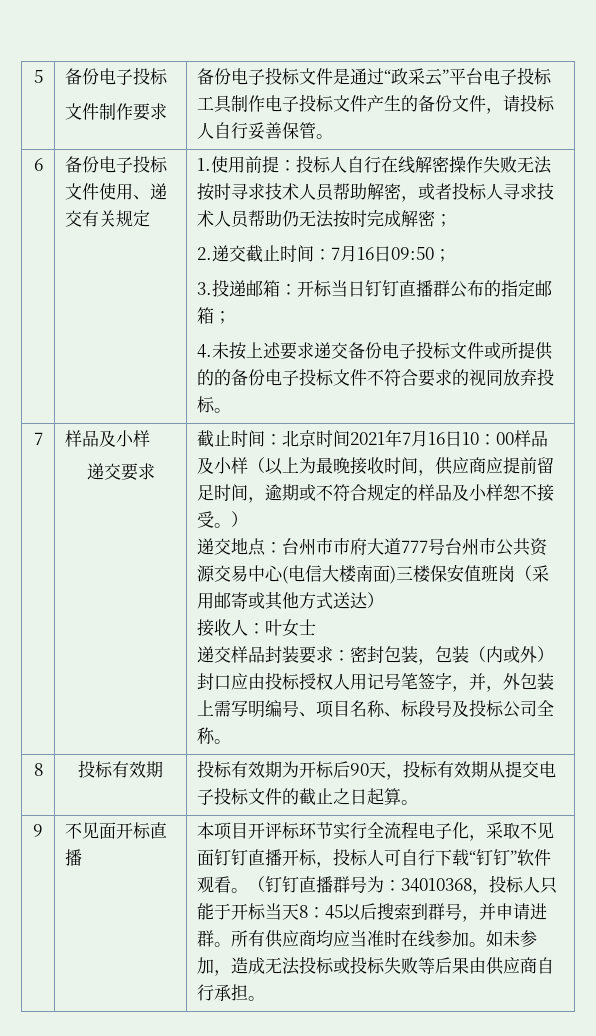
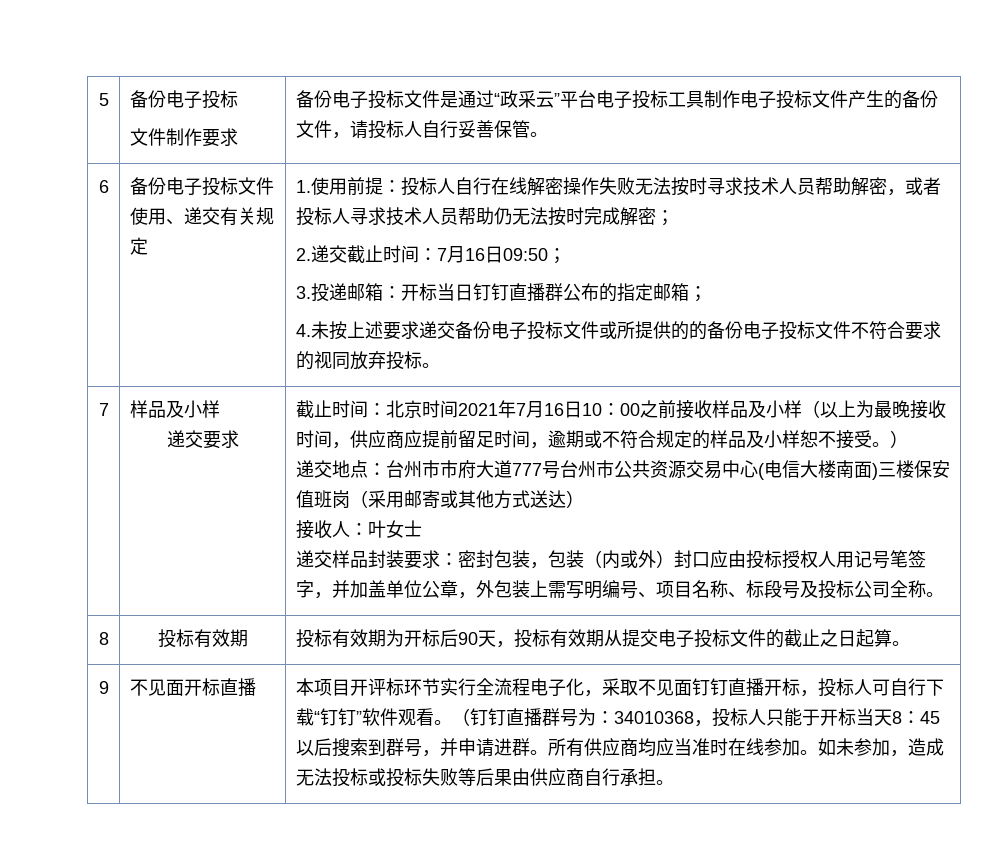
(515, 438) none -> [639,400,712,419] 之前接收
(487, 681) none -> [349,580,458,598] 加盖单位公章

